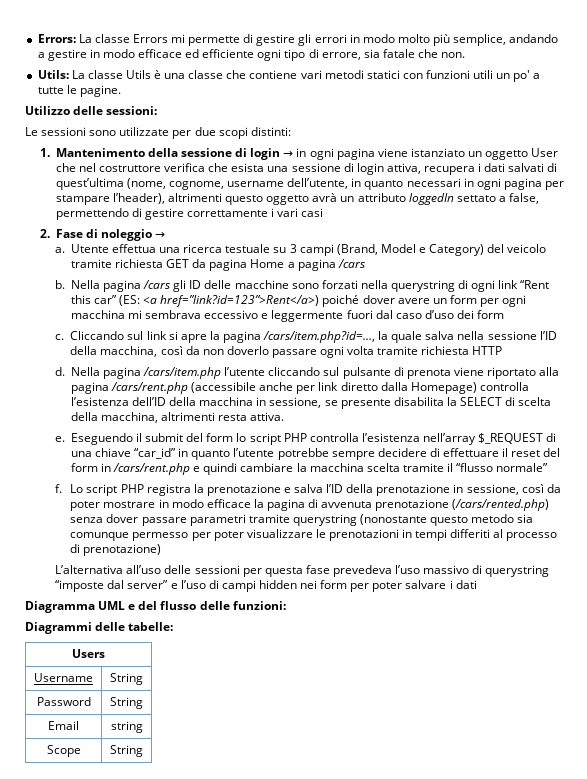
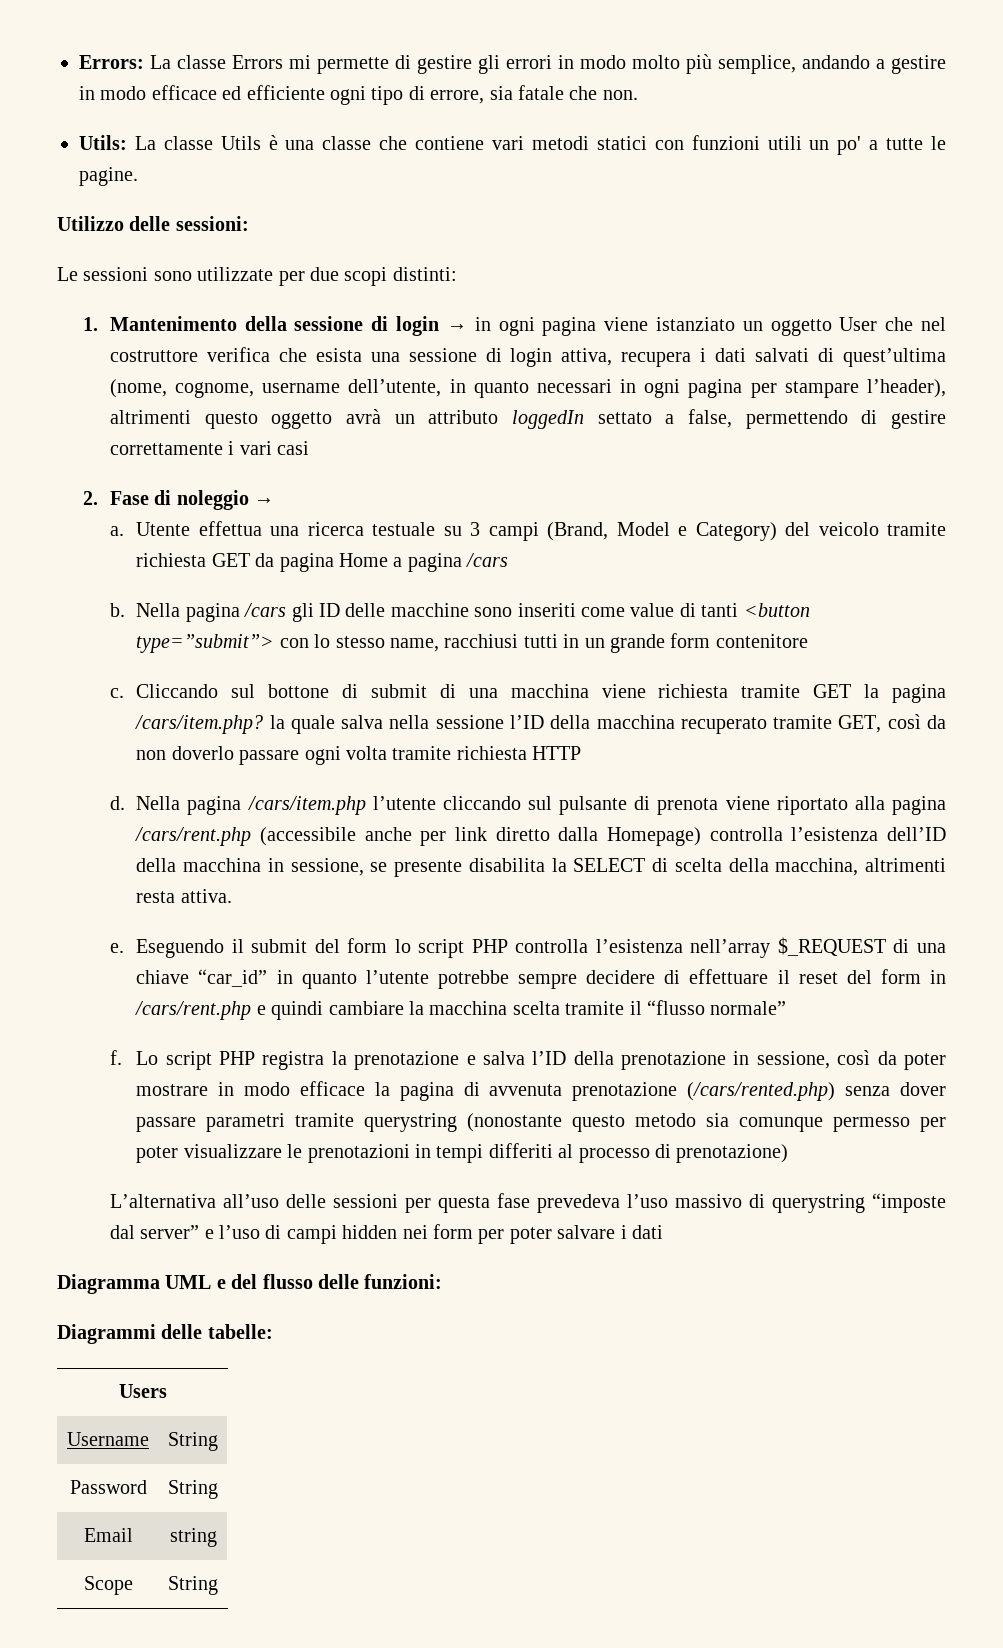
[321,280,550,292] [70,295,527,307] [70,310,505,322] [55,331,376,343] forzati nella querystring di ogni link “Rent this car” (ES: <a href=”link?id=123”>Rent</a>) poiché dover avere un form per ogni macchina mi sembrava eccessivo e leggermente fuori dal caso d’uso dei form // c. Cliccando sul link si apre la pagina /cars/item.php?id=…, -> [517,603,810,617] [136,633,808,653] [109,684,946,703] [135,715,264,734] inseriti come value di tanti <button type=”submit”> con lo stesso name, racchiusi tutti in un grande form contenitore // c. Cliccando sul bottone di submit di una macchina viene richiesta tramite GET la pagina /cars/item.php?
[100,346,158,357] macchina, -> [596,715,882,734] macchina recuperato tramite GET,

